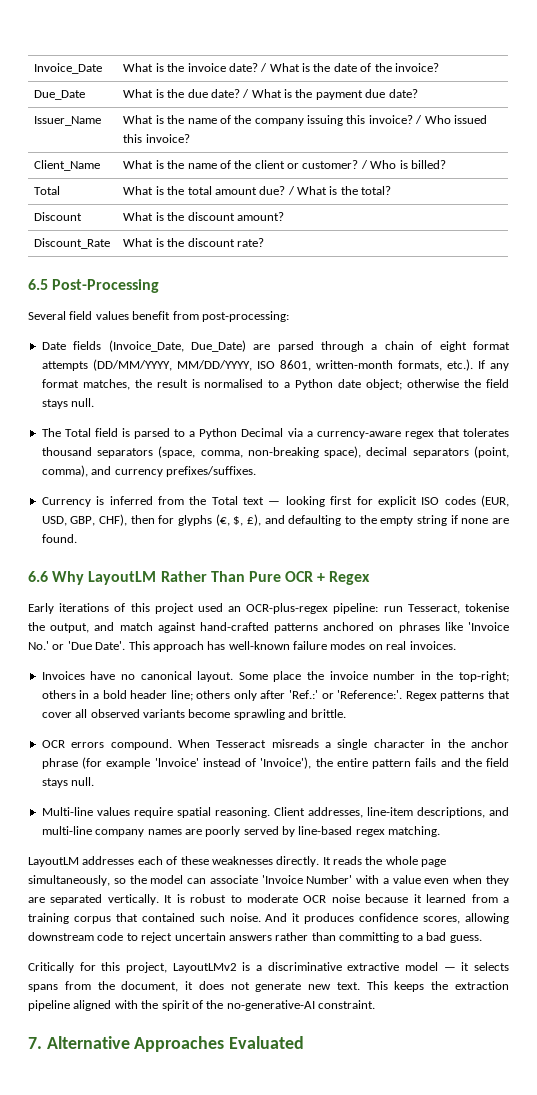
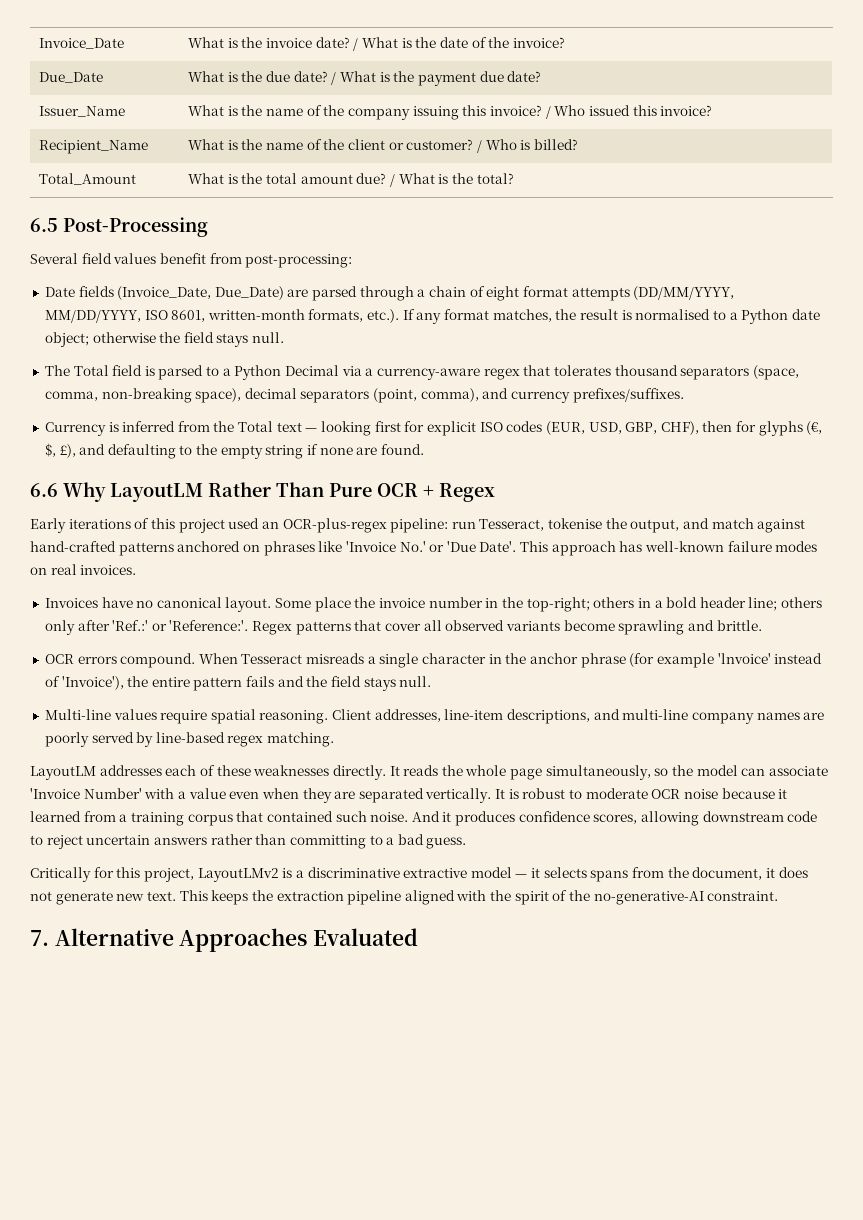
[34,160,101,171] Client_Name -> [39,140,149,154] Recipient_Name
[34,186,61,195] Total -> [39,173,137,185] Total_Amount
[34,212,83,221] [123,212,284,221] [34,238,111,249] [123,238,264,247] // Discount | What is the discount amount? // Discount_Rate | What is the discount rate? -> (514, 178) none

